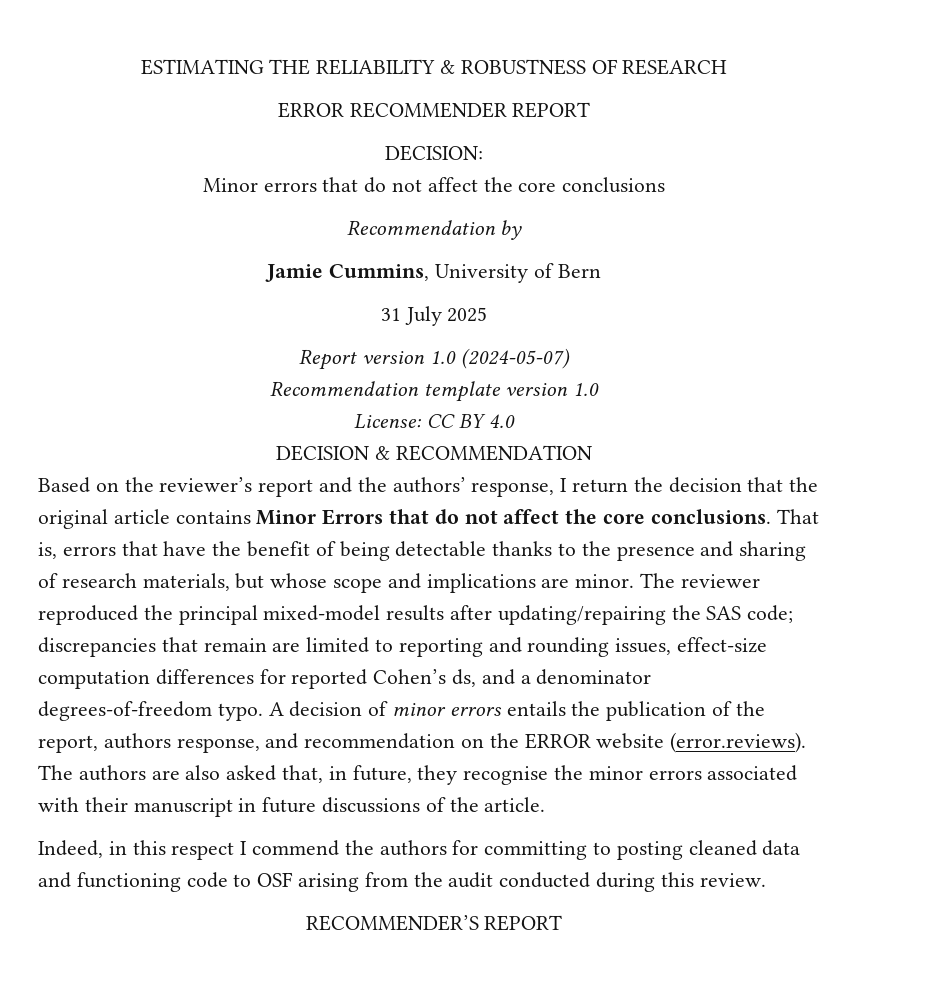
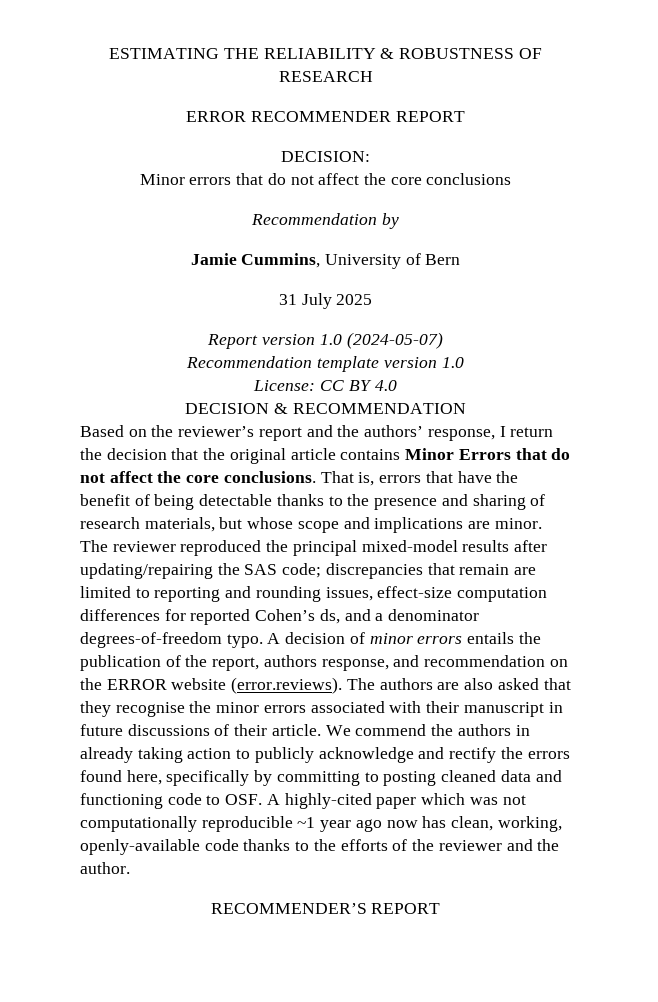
[282,765,412,783] that, in future, -> [543,678,571,690] that
[449,797,479,812] the -> [234,724,268,736] their
[38,840,479,860] // Indeed, in this respect I commend the authors for -> [325,724,530,736] [80,747,570,763] [80,770,273,786] We commend the authors in already taking action to publicly acknowledge and rectify the errors found here, specifically by
[257,872,766,892] OSF arising from the audit conducted during this review. -> [225,793,526,809] [80,816,562,832] [80,839,560,855] [80,862,130,874] OSF. A highly-cited paper which was not computationally reproducible ~1 year ago now has clean, working, openly-available code thanks to the efforts of the reviewer and the author.

